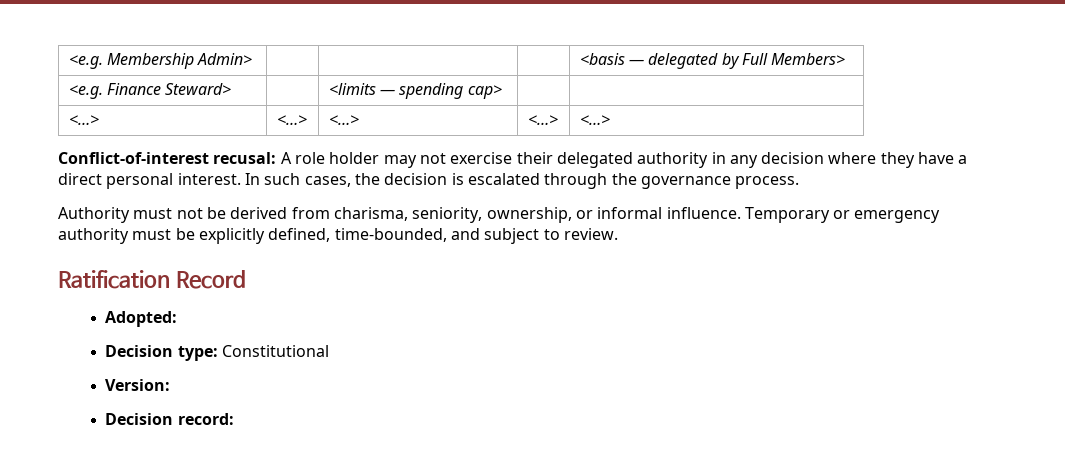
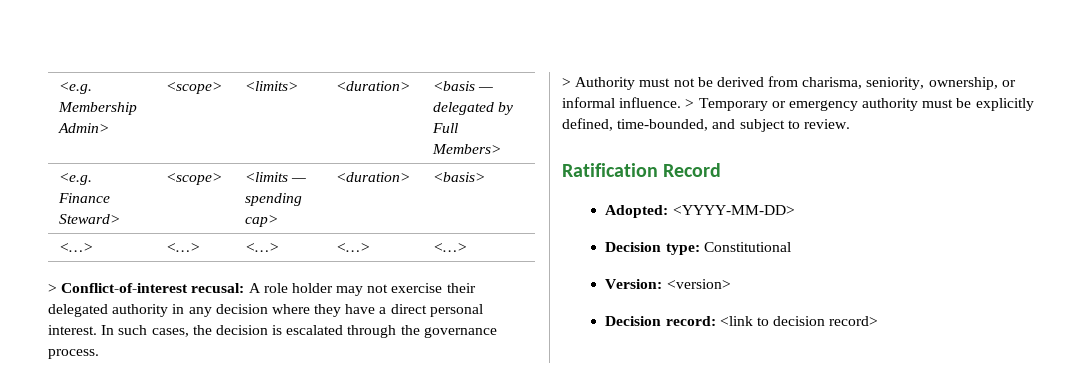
(253, 59) | | -> [166,82,223,94] [245,81,299,91] [336,81,411,91] <scope> | <limits> | <duration>
(232, 89) none -> [166,173,223,185] <scope>
(502, 92) | -> [336,172,411,182] [433,172,486,182] <duration> | <basis>
(610, 120) none -> [48,284,57,293] >
(800, 182) none -> [562,78,571,87] >
(741, 213) none -> [685,99,695,108] >
(178, 319) none -> [672,205,795,215] <YYYY-MM-DD>
(171, 385) none -> [666,279,731,289] <version>
(234, 419) none -> [719,316,879,326] <link to decision record>

